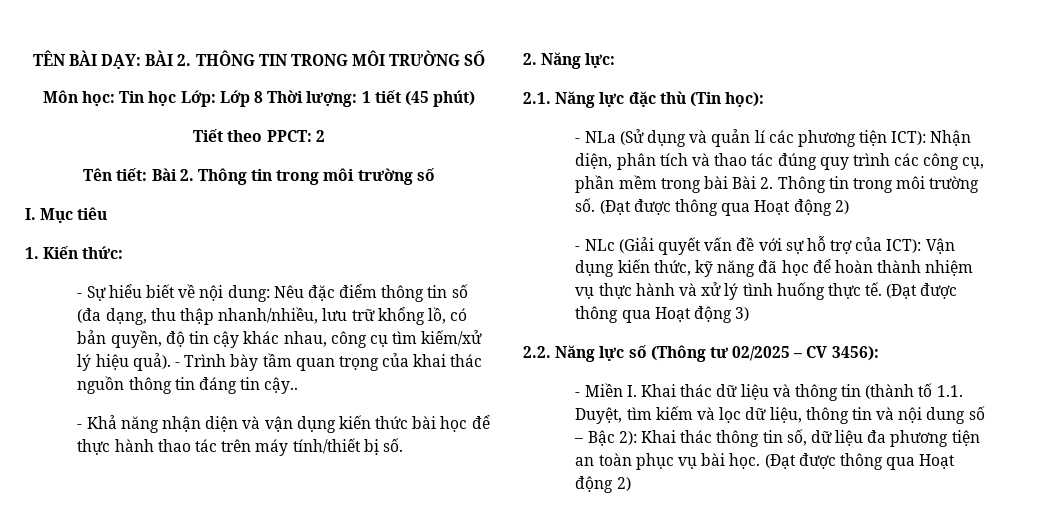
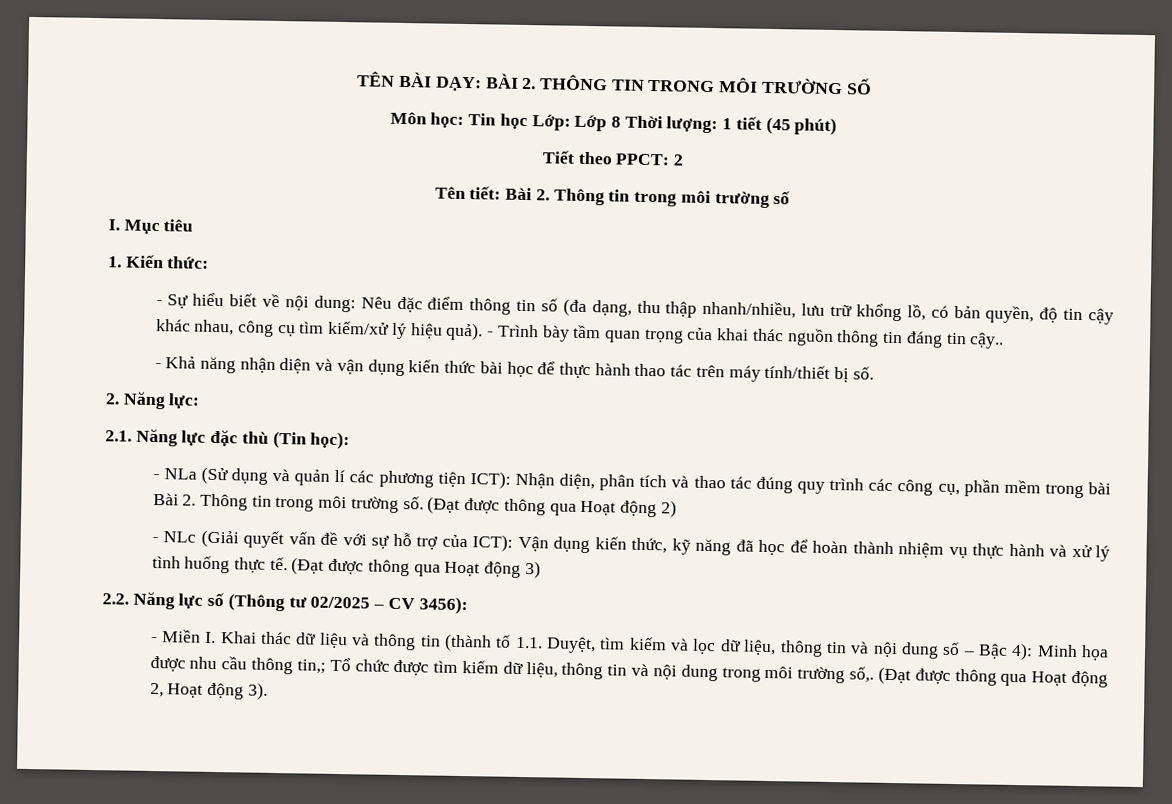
[618,429,980,447] [575,453,956,470] [575,476,631,493] 2): Khai thác thông tin số, dữ liệu đa phương tiện an toàn phục vụ bài học. (Đạt được thông qua Hoạt động 2) -> [1011,642,1110,661] [149,655,1109,688] [149,682,268,700] 4): Minh họa được nhu cầu thông tin,; Tổ chức được tìm kiếm dữ liệu, thông tin và nội dung trong môi trường số,. (Đạt được thông qua Hoạt động 2, Hoạt động 3).

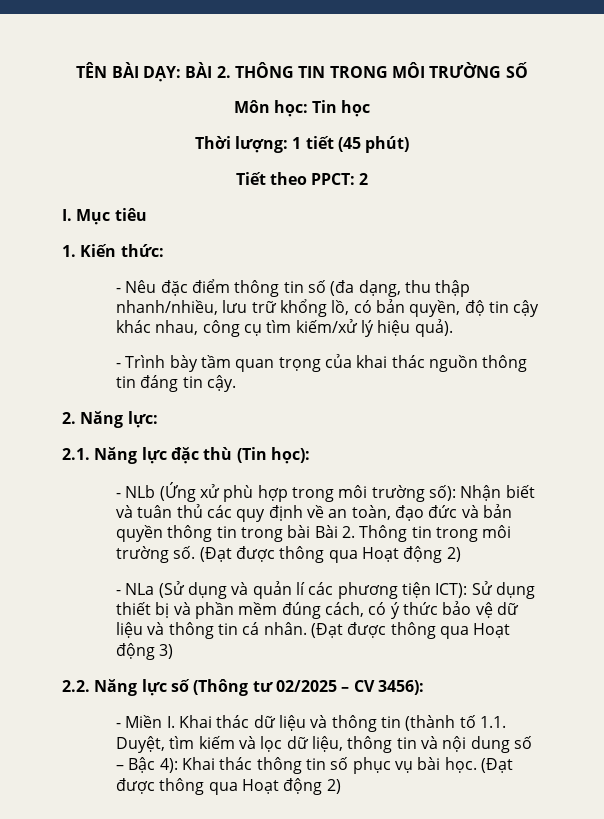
[531,114,622,132] Lớp: Lớp 8 -> (371, 108) //
[434,186,791,208] // Tên tiết: Bài 2. Thông tin trong môi trường số -> (369, 179) none
[167,292,356,313] Sự hiểu biết về nội dung: -> (122, 290) none
(484, 331) none -> (453, 328) //
[969,332,1005,349] [154,356,874,383] cậy.. // - Khả năng nhận diện và vận dụng kiến thức bài học để thực hành thao tác trên máy tính/thiết bị số. -> [206,375,236,392] cậy.
[163,466,1041,497] NLa (Sử dụng và quản lí các phương tiện ICT): Nhận diện, phân tích và thao tác đúng quy trình các công cụ, phần mềm -> [125,482,535,502] [116,504,512,522] [116,525,237,542] NLb (Ứng xử phù hợp trong môi trường số): Nhận biết và tuân thủ các quy định về an toàn, đạo đức và bản quyền thông tin
[163,529,1111,562] [151,555,288,574] NLc (Giải quyết vấn đề với sự hỗ trợ của ICT): Vận dụng kiến thức, kỹ năng đã học để hoàn thành nhiệm vụ thực hành và xử lý tình huống thực tế. -> [125,581,535,599] [116,601,519,619] [116,622,307,639] NLa (Sử dụng và quản lí các phương tiện ICT): Sử dụng thiết bị và phần mềm đúng cách, có ý thức bảo vệ dữ liệu và thông tin cá nhân.
[1036,644,1110,661] [149,655,1109,688] [149,682,268,700] Minh họa được nhu cầu thông tin,; Tổ chức được tìm kiếm dữ liệu, thông tin và nội dung trong môi trường số,. (Đạt được thông qua Hoạt động 2, Hoạt động 3). -> [181,757,513,774] [116,778,341,795] Khai thác thông tin số phục vụ bài học. (Đạt được thông qua Hoạt động 2)

